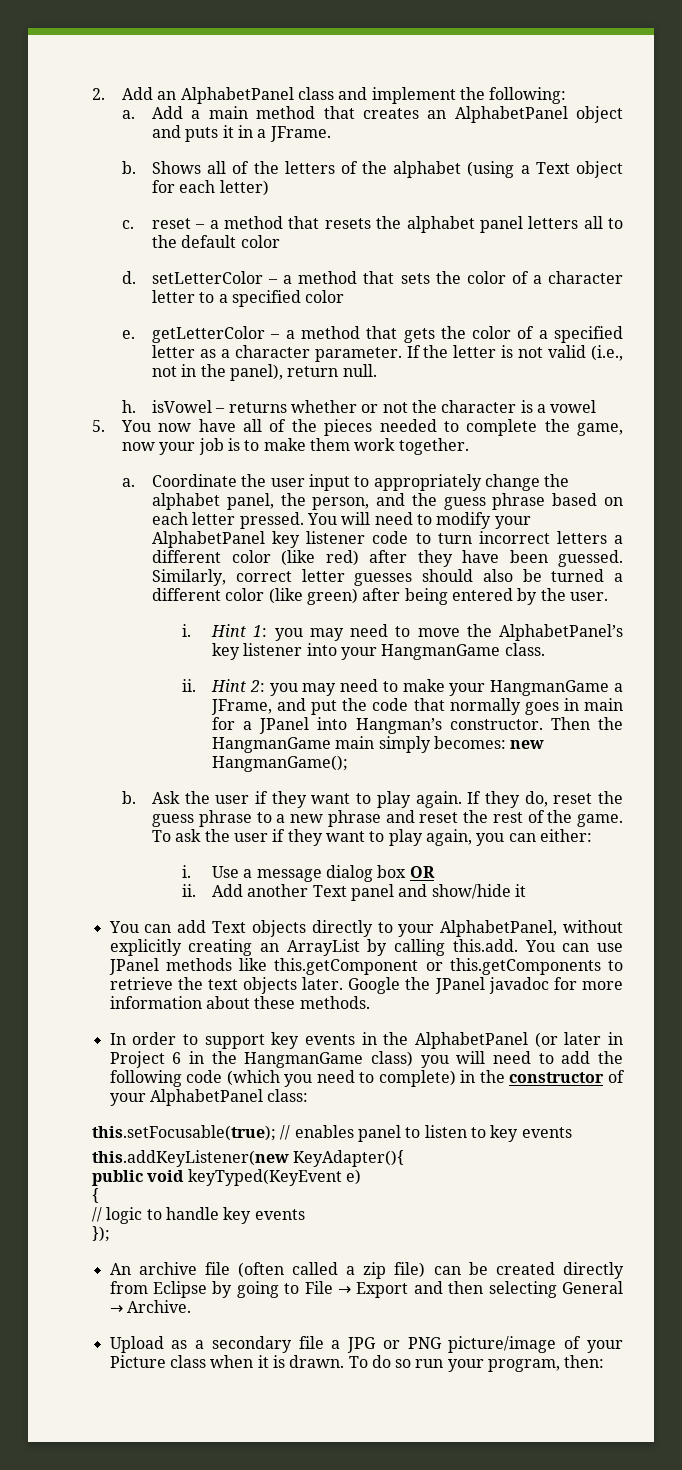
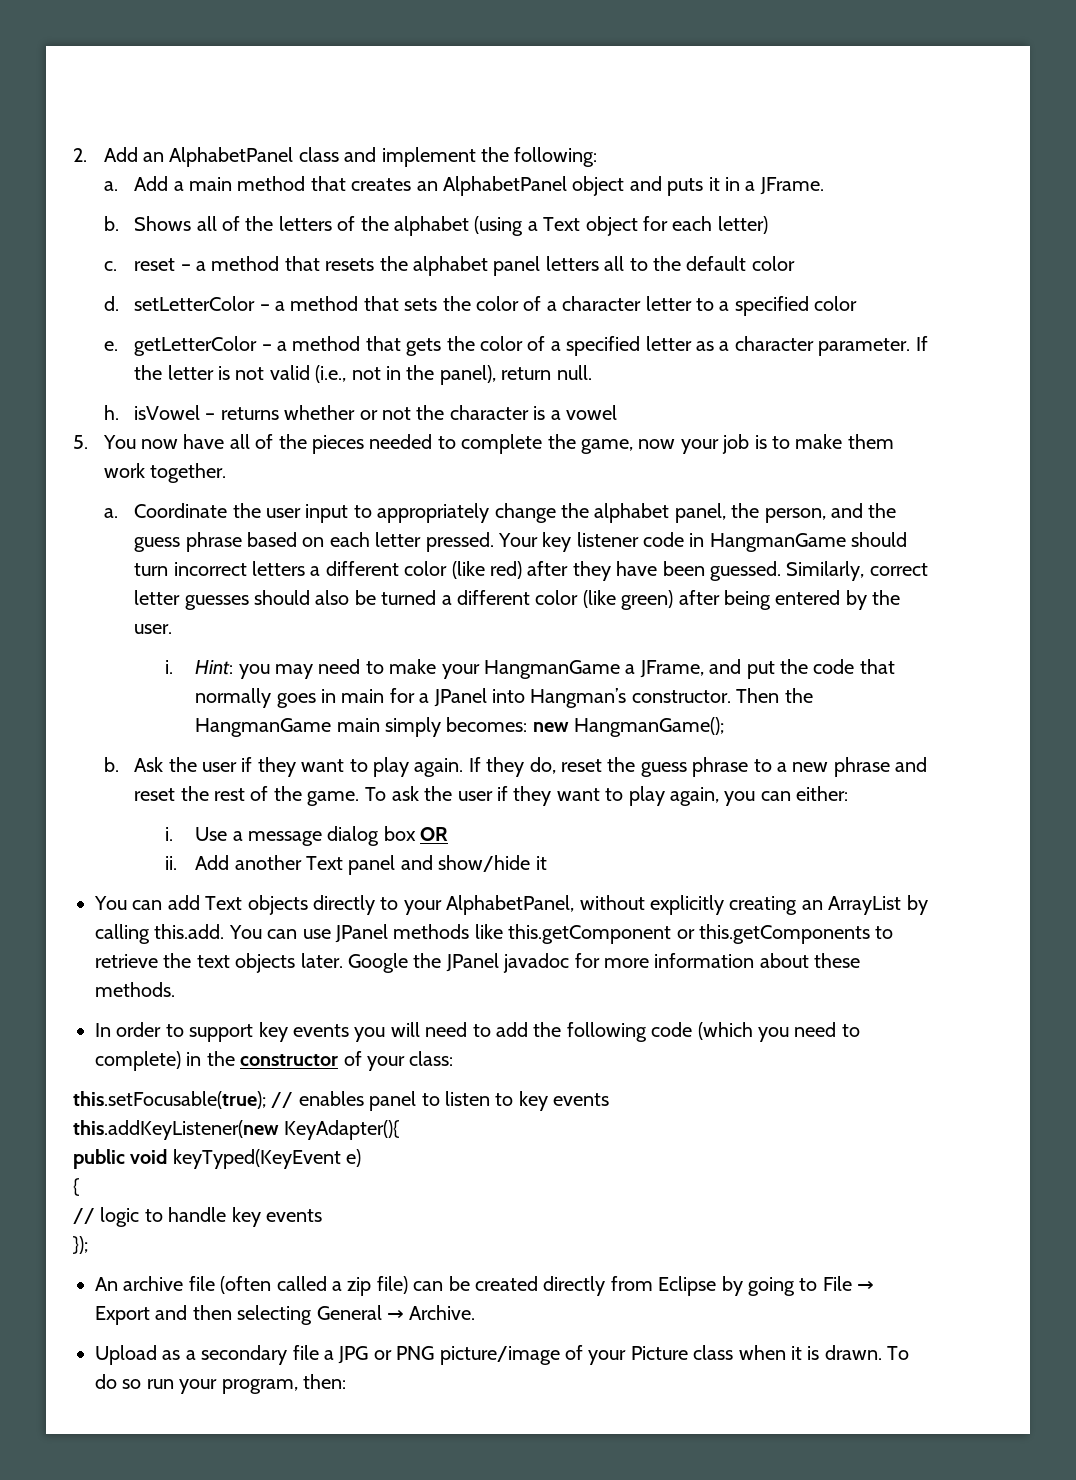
[307,512,531,529] [152,531,431,548] You will need to modify your AlphabetPanel key listener code to -> [497,532,908,552] Your key listener code in HangmanGame should
[211,624,624,641] [212,643,545,660] [182,679,265,692] Hint 1: you may need to move the AlphabetPanel’s key listener into your HangmanGame class. // ii. Hint 2: -> [195,660,234,675] Hint:
[361,1032,624,1049] [109,1051,413,1068] in the AlphabetPanel (or later in Project 6 in the HangmanGame class) -> (349, 1030) none
[149,1089,263,1106] AlphabetPanel -> (405, 1063) none

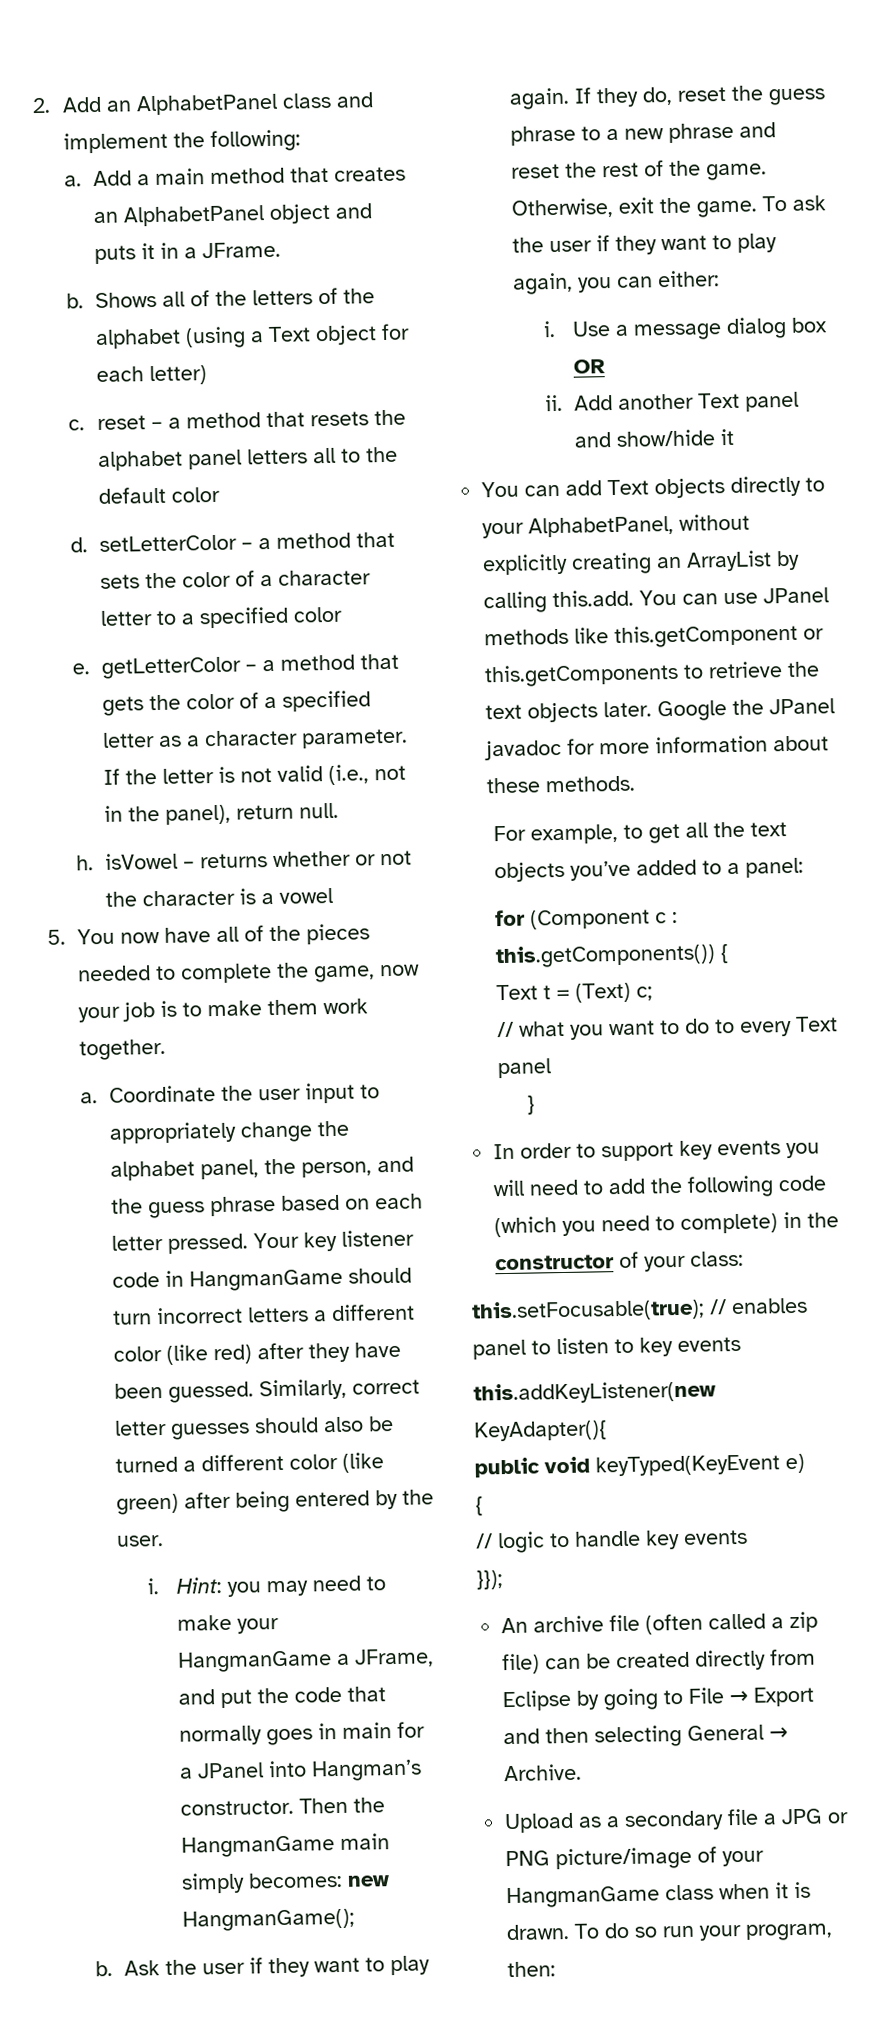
(360, 798) none -> [511,197,758,219] Otherwise, exit the game.
(175, 989) none -> [492,821,787,845] [493,857,804,883] [494,908,678,930] [494,943,729,969] [495,982,653,1003] [496,1016,838,1040] [496,1058,551,1079] [527,1095,536,1115] // For example, to get all the text objects you’ve added to a panel: // for (Component c : this.getComponents()) { // Text t = (Text) c; // // what you want to do to every Text panel // }
[73,1236,88,1254] }); -> [476,1570,503,1590] }});
[630,1346,688,1360] Picture -> [506,1885,661,1909] HangmanGame

